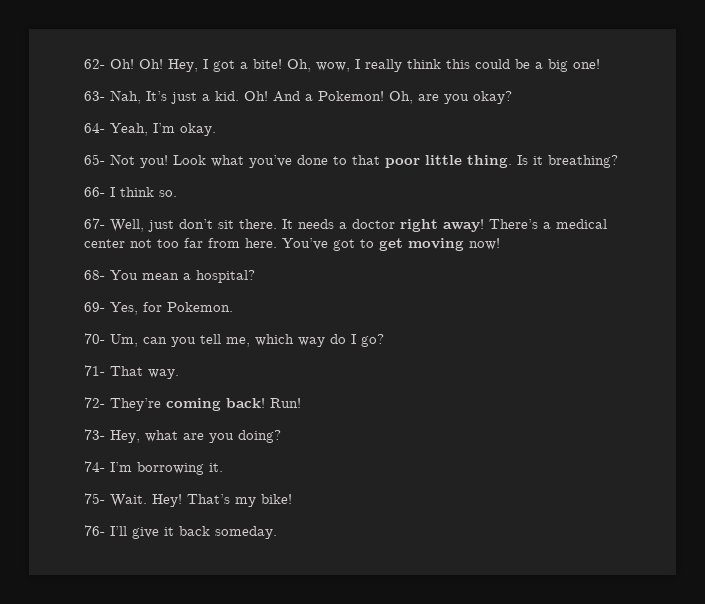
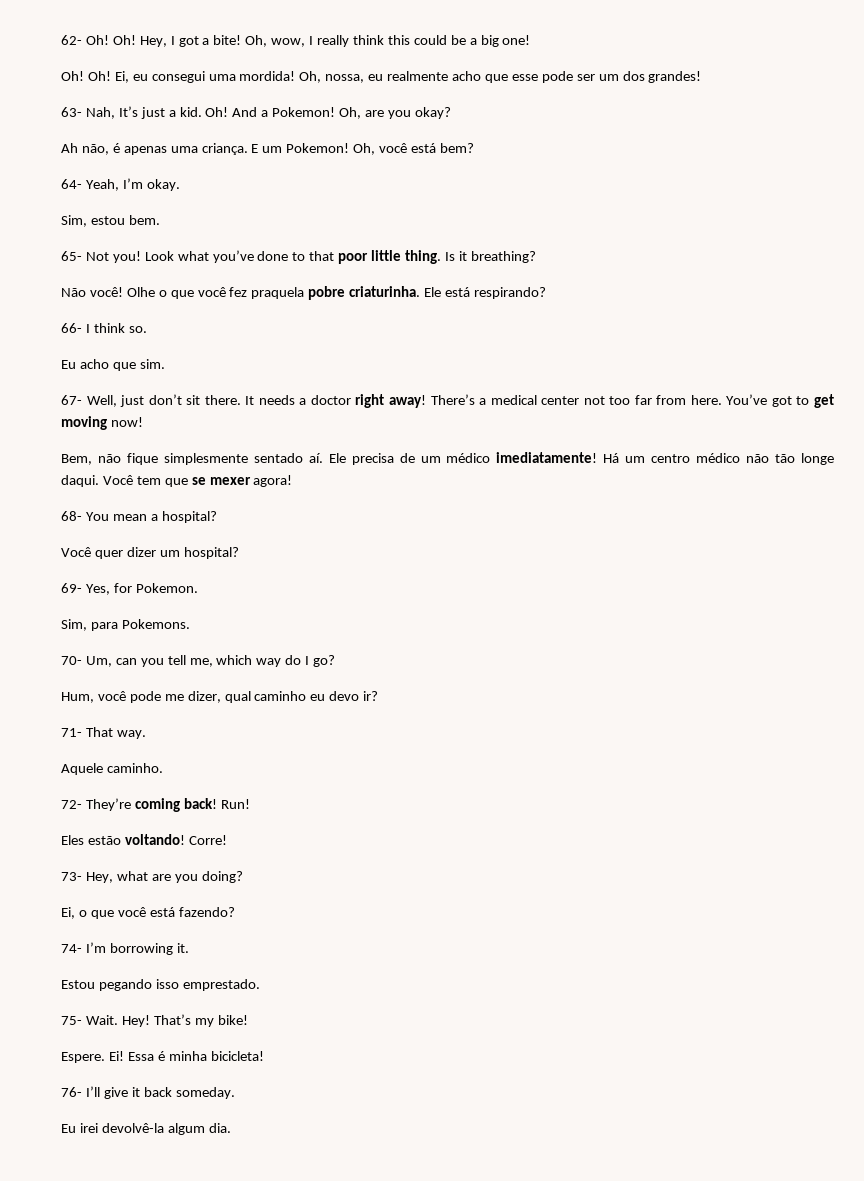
(600, 64) none -> [61,71,702,83] // Oh! Oh! Ei, eu consegui uma mordida! Oh, nossa, eu realmente acho que esse pode ser um dos grandes!
(512, 97) none -> [61,143,474,155] // Ah não, é apenas uma criança. E um Pokemon! Oh, você está bem?
(216, 129) none -> [61,215,160,227] // Sim, estou bem.
(618, 161) none -> [61,286,546,300] // Não você! Olhe o que você fez praquela pobre criaturinha. Ele está respirando?
(177, 193) none -> [61,359,165,371] // Eu acho que sim.
(500, 244) none -> [61,452,835,465] [61,475,293,487] // Bem, não fique simplesmente sentado aí. Ele precisa de um médico imediatamente! Há um centro médico não tão longe daqui. Você tem que se mexer agora!
(255, 276) none -> [61,547,239,559] // Você quer dizer um hospital?
(233, 307) none -> [61,619,190,631] // Sim, para Pokemons.
(384, 340) none -> [61,691,379,703] // Hum, você pode me dizer, qual caminho eu devo ir?
(179, 374) none -> [61,763,163,775] // Aquele caminho.
(301, 403) none -> [61,834,227,845] // Eles estão voltando! Corre!
(281, 436) none -> [61,907,235,919] // Ei, o que você está fazendo?
(223, 467) none -> [61,979,260,991] // Estou pegando isso emprestado.
(292, 499) none -> [61,1051,264,1063] // Espere. Ei! Essa é minha bicicleta!
(277, 532) none -> [61,1123,231,1135] // Eu irei devolvê-la algum dia.

